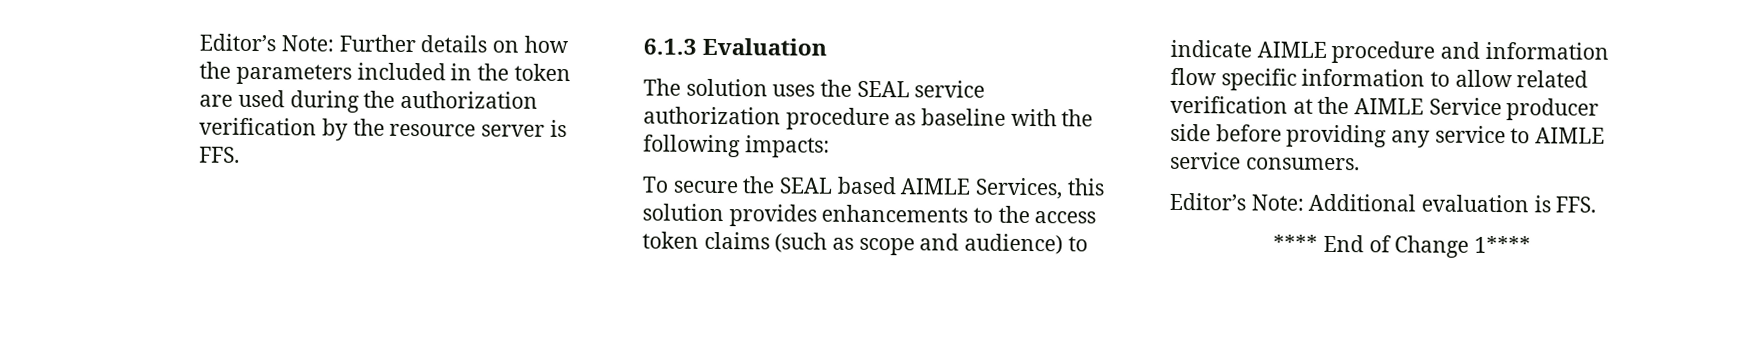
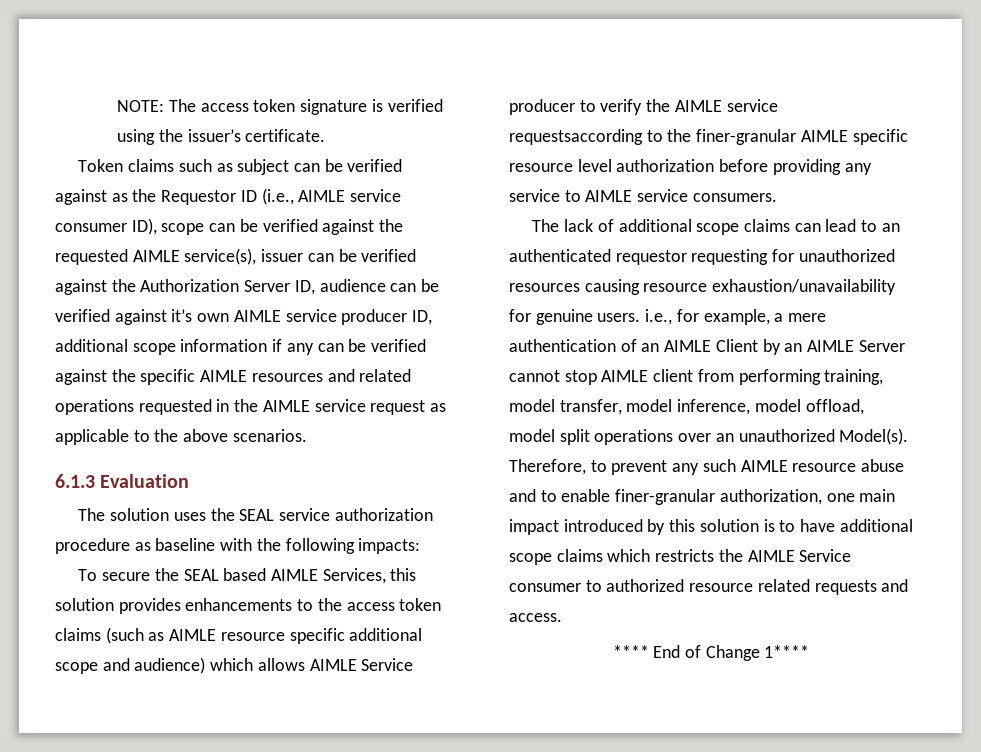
[199,33,569,54] [199,61,571,85] [199,89,539,113] [199,117,567,141] [199,146,241,163] Editor’s Note: Further details on how the parameters included in the token are used during the authorization verification by the resource server is FFS. -> [117,99,443,115] [117,129,326,145] [78,159,403,175] [55,188,402,205] [55,218,404,235] [55,248,417,265] [55,279,440,295] [55,309,433,325] [55,339,427,355] [55,369,412,385] [55,399,447,415] [55,429,307,445] NOTE: The access token signature is verified using the issuer’s certificate. // Token claims such as subject can be verified against as the Requestor ID (i.e., AIMLE service consumer ID), scope can be verified against the requested AIMLE service(s), issuer can be verified against the Authorization Server ID, audience can be verified against it’s own AIMLE service producer ID, additional scope information if any can be verified against the specific AIMLE resources and related operations requested in the AIMLE service request as applicable to the above scenarios.
[858,233,1088,256] [1170,39,1609,64] [1170,67,1589,91] [1170,95,1600,121] [1170,123,1211,142] scope and audience) to indicate AIMLE procedure and information flow specific information to allow related verification at the AIMLE Service producer side -> [169,628,423,644] [55,657,414,674] [509,99,778,115] [509,129,908,145] [509,159,715,172] AIMLE resource specific additional scope and audience) which allows AIMLE Service producer to verify the AIMLE service requestsaccording to the finer-granular AIMLE specific resource level authorization
[1169,192,1597,213] Editor’s Note: Additional evaluation is FFS. -> [532,219,900,235] [509,249,895,265] [509,279,897,295] [509,309,827,325] [509,339,905,355] [509,369,884,385] [509,399,864,415] [509,428,909,445] [509,459,905,475] [509,489,896,505] [509,519,913,535] [509,549,852,565] [509,579,909,595] [509,613,562,622] The lack of additional scope claims can lead to an authenticated requestor requesting for unauthorized resources causing resource exhaustion/unavailability for genuine users. i.e., for example, a mere authentication of an AIMLE Client by an AIMLE Server cannot stop AIMLE client from performing training, model transfer, model inference, model offload, model split operations over an unauthorized Model(s). Therefore, to prevent any such AIMLE resource abuse and to enable finer-granular authorization, one main impact introduced by this solution is to have additional scope claims which restricts the AIMLE Service consumer to authorized resource related requests and access.

